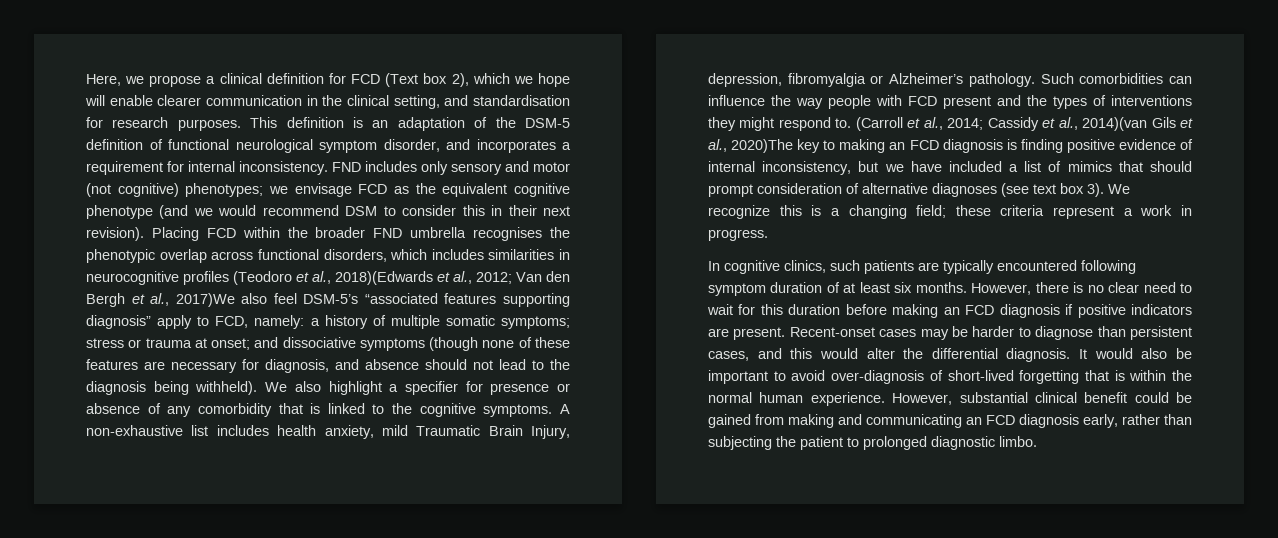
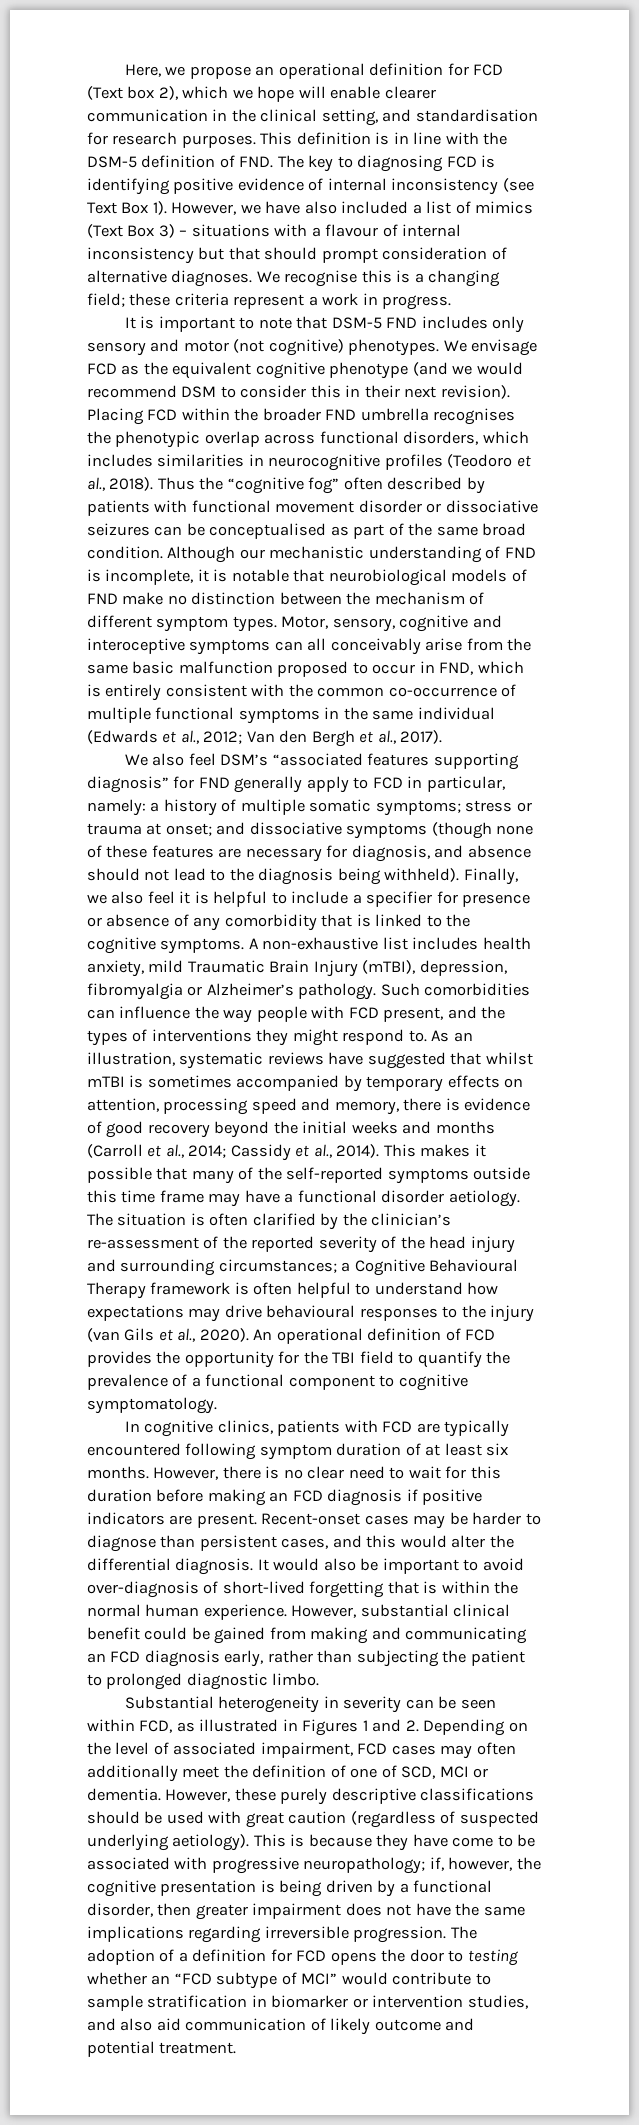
[206,73,262,84] a clinical -> [255,63,365,79] an operational
[372,117,488,131] an adaptation of -> [393,132,479,145] in line with
[168,139,571,153] [86,161,328,175] functional neurological symptom disorder, and incorporates a requirement for internal inconsistency. -> [239,155,496,172] [87,178,534,195] [87,201,534,215] [87,224,462,238] [87,247,507,264] [87,270,501,287] [87,293,452,310] [124,316,382,332] FND. The key to diagnosing FCD is identifying positive evidence of internal inconsistency (see Text Box 1). However, we have also included a list of mimics (Text Box 3) – situations with a flavour of internal inconsistency but that should prompt consideration of alternative diagnoses. We recognise this is a changing field; these criteria represent a work in progress. // It is important to note that DSM-5
[185,183,288,197] phenotypes; we -> [348,339,467,356] phenotypes. We
[335,271,433,285] 2018)(Edwards -> [109,477,485,494] [87,500,538,516] [87,523,527,539] [87,546,536,563] [87,569,527,586] [87,592,485,605] [87,615,502,632] [87,638,532,655] [87,661,524,677] [87,684,517,701] [87,707,495,724] [87,730,158,744] 2018). Thus the “cognitive fog” often described by patients with functional movement disorder or dissociative seizures can be conceptualised as part of the same broad condition. Although our mechanistic understanding of FND is incomplete, it is notable that neurobiological models of FND make no distinction between the mechanism of different symptom types. Motor, sensory, cognitive and interoceptive symptoms can all conceivably arise from the same basic malfunction proposed to occur in FND, which is entirely consistent with the common co-occurrence of multiple functional symptoms in the same individual (Edwards
[175,293,359,307] 2017)We also feel DSM-5’s -> [400,730,443,744] [124,753,269,766] 2017). // We also feel DSM’s
[157,315,249,329] apply to FCD, -> [173,776,505,793] for FND generally apply to FCD in particular,
[265,381,382,395] We also highlight -> [463,868,518,885] [87,891,349,907] Finally, we also feel it is helpful to include
[531,425,570,439] Injury, -> [313,960,416,977] Injury (mTBI),
[943,96,991,109] present -> [383,1007,444,1022] present,
(852, 123) none -> [431,1030,473,1042] [87,1052,533,1069] [87,1075,524,1092] [87,1098,531,1115] [87,1121,495,1138] As an illustration, systematic reviews have suggested that whilst mTBI is sometimes accompanied by temporary effects on attention, processing speed and memory, there is evidence of good recovery beyond the initial weeks and months
[1082,117,1193,131] [708,139,1193,153] [708,161,1192,175] [708,183,1130,197] [708,205,1192,219] [708,229,768,241] 2014)(van Gils et al., 2020)The key to making an FCD diagnosis is finding positive evidence of internal inconsistency, but we have included a list of mimics that should prompt consideration of alternative diagnoses (see text box 3). We recognize this is a changing field; these criteria represent a work in progress. -> [336,1144,486,1158] [87,1167,531,1184] [87,1190,520,1207] [87,1213,452,1230] [87,1236,515,1253] [87,1259,519,1276] [87,1282,499,1299] [87,1305,535,1322] [87,1328,496,1344] [87,1351,511,1368] [87,1374,468,1391] [87,1397,217,1414] 2014). This makes it possible that many of the self-reported symptoms outside this time frame may have a functional disorder aetiology. The situation is often clarified by the clinician’s re-assessment of the reported severity of the head injury and surrounding circumstances; a Cognitive Behavioural Therapy framework is often helpful to understand how expectations may drive behavioural responses to the injury (van Gils et al., 2020). An operational definition of FCD provides the opportunity for the TBI field to quantify the prevalence of a functional component to cognitive symptomatology.
[830,260,914,274] such patients -> [277,1420,413,1436] patients with FCD
(1037, 441) none -> [124,1696,496,1713] [87,1719,528,1736] [87,1742,516,1759] [87,1765,489,1782] [87,1788,535,1805] [87,1811,539,1828] [87,1834,536,1851] [87,1857,541,1874] [87,1880,493,1897] [87,1903,525,1920] [87,1926,477,1943] [87,1949,518,1966] [87,1972,491,1989] [87,1995,528,2011] [87,2018,475,2035] [87,2041,237,2057] // Substantial heterogeneity in severity can be seen within FCD, as illustrated in Figures 1 and 2. Depending on the level of associated impairment, FCD cases may often additionally meet the definition of one of SCD, MCI or dementia. However, these purely descriptive classifications should be used with great caution (regardless of suspected underlying aetiology). This is because they have come to be associated with progressive neuropathology; if, however, the cognitive presentation is being driven by a functional disorder, then greater impairment does not have the same implications regarding irreversible progression. The adoption of a definition for FCD opens the door to testing whether an “FCD subtype of MCI” would contribute to sample stratification in biomarker or intervention studies, and also aid communication of likely outcome and potential treatment.

